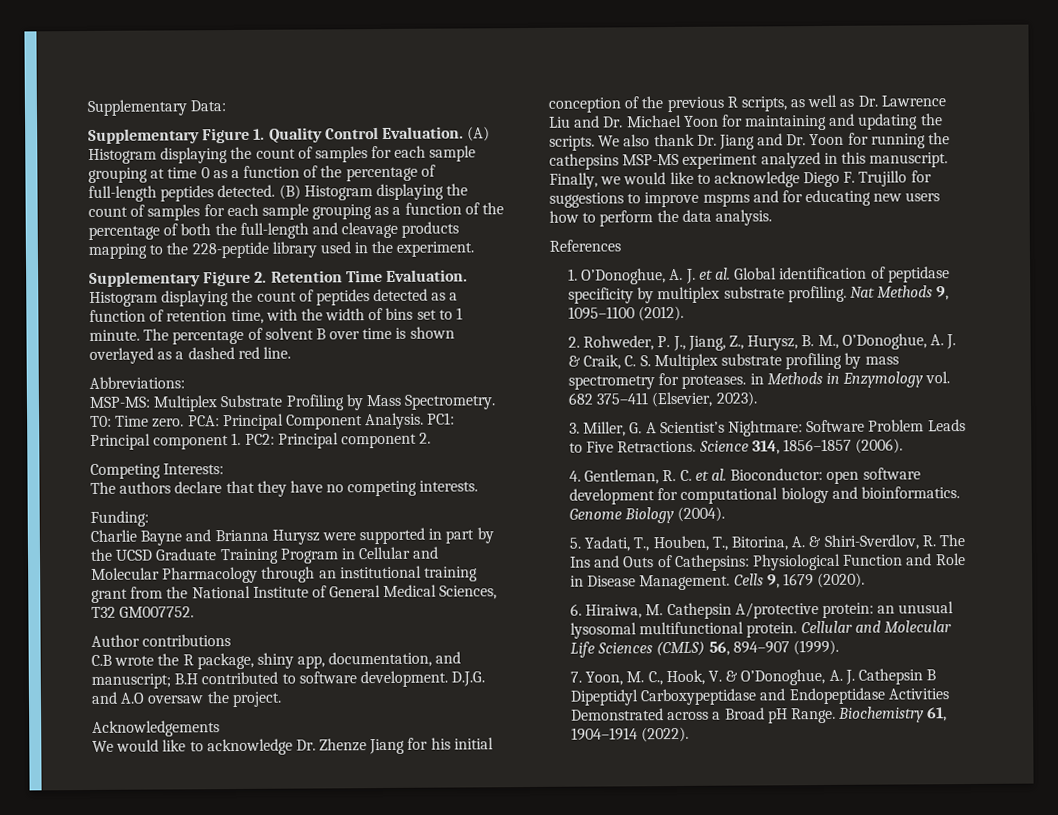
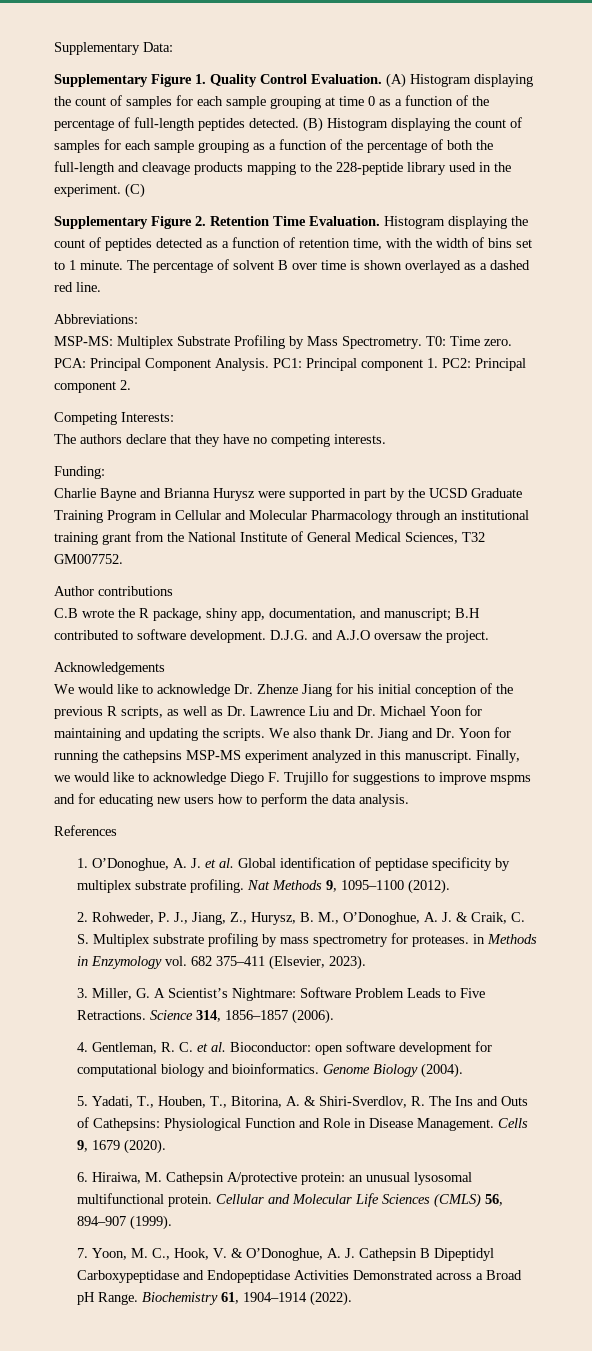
(475, 249) none -> [125,183,145,198] (C)
[120,692,146,704] A.O -> [336,630,370,640] A.J.O

